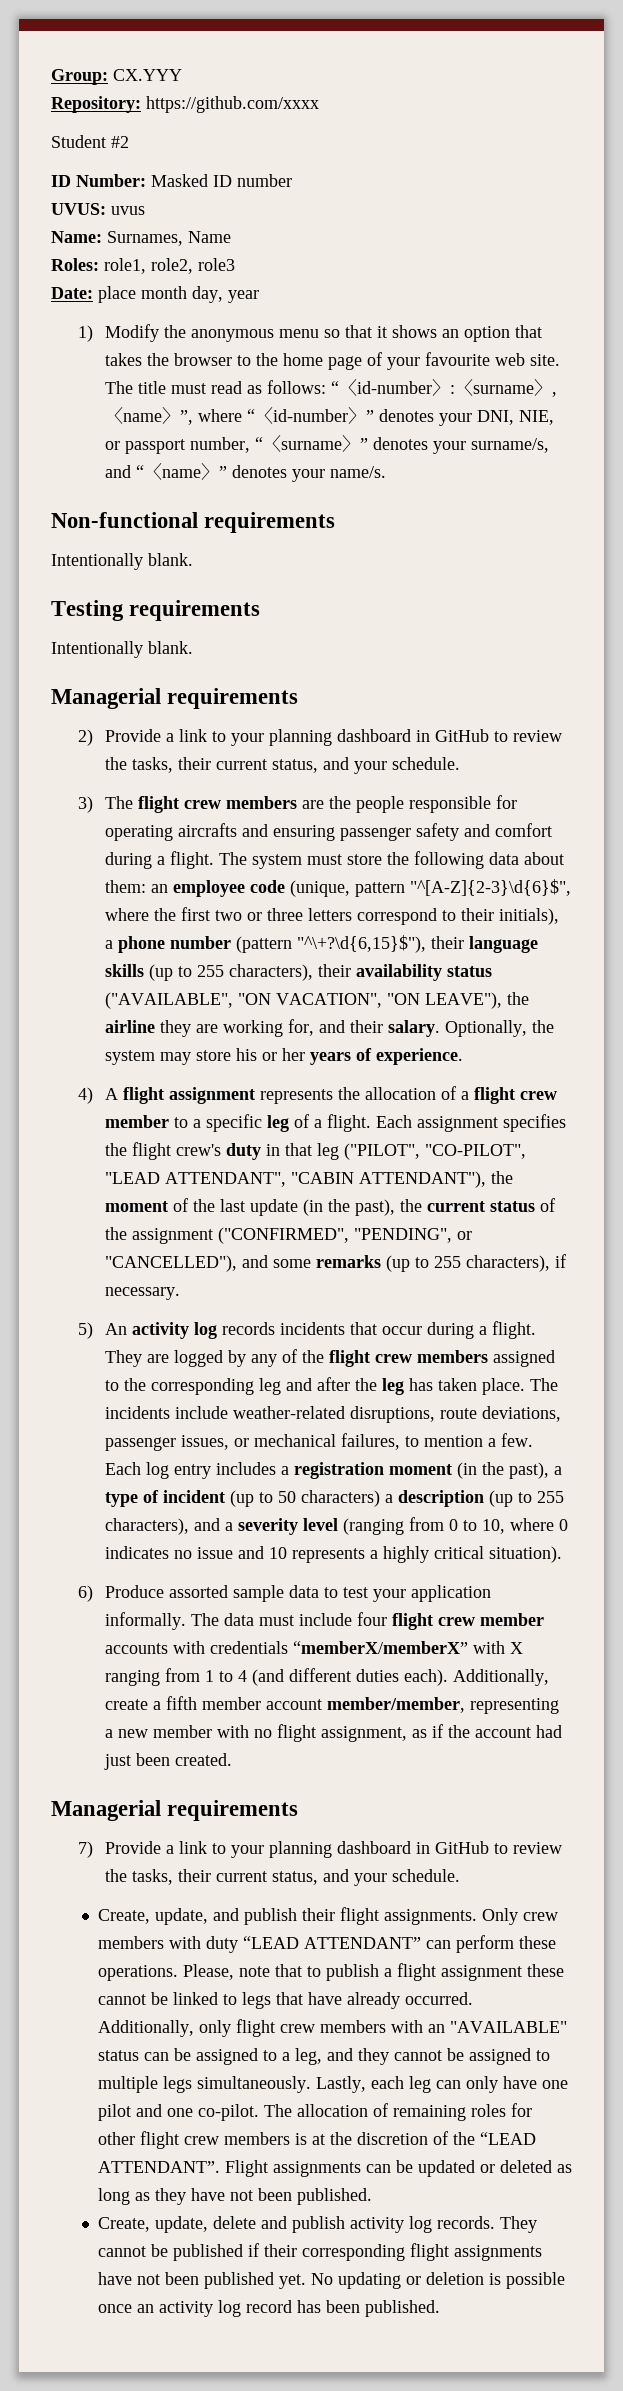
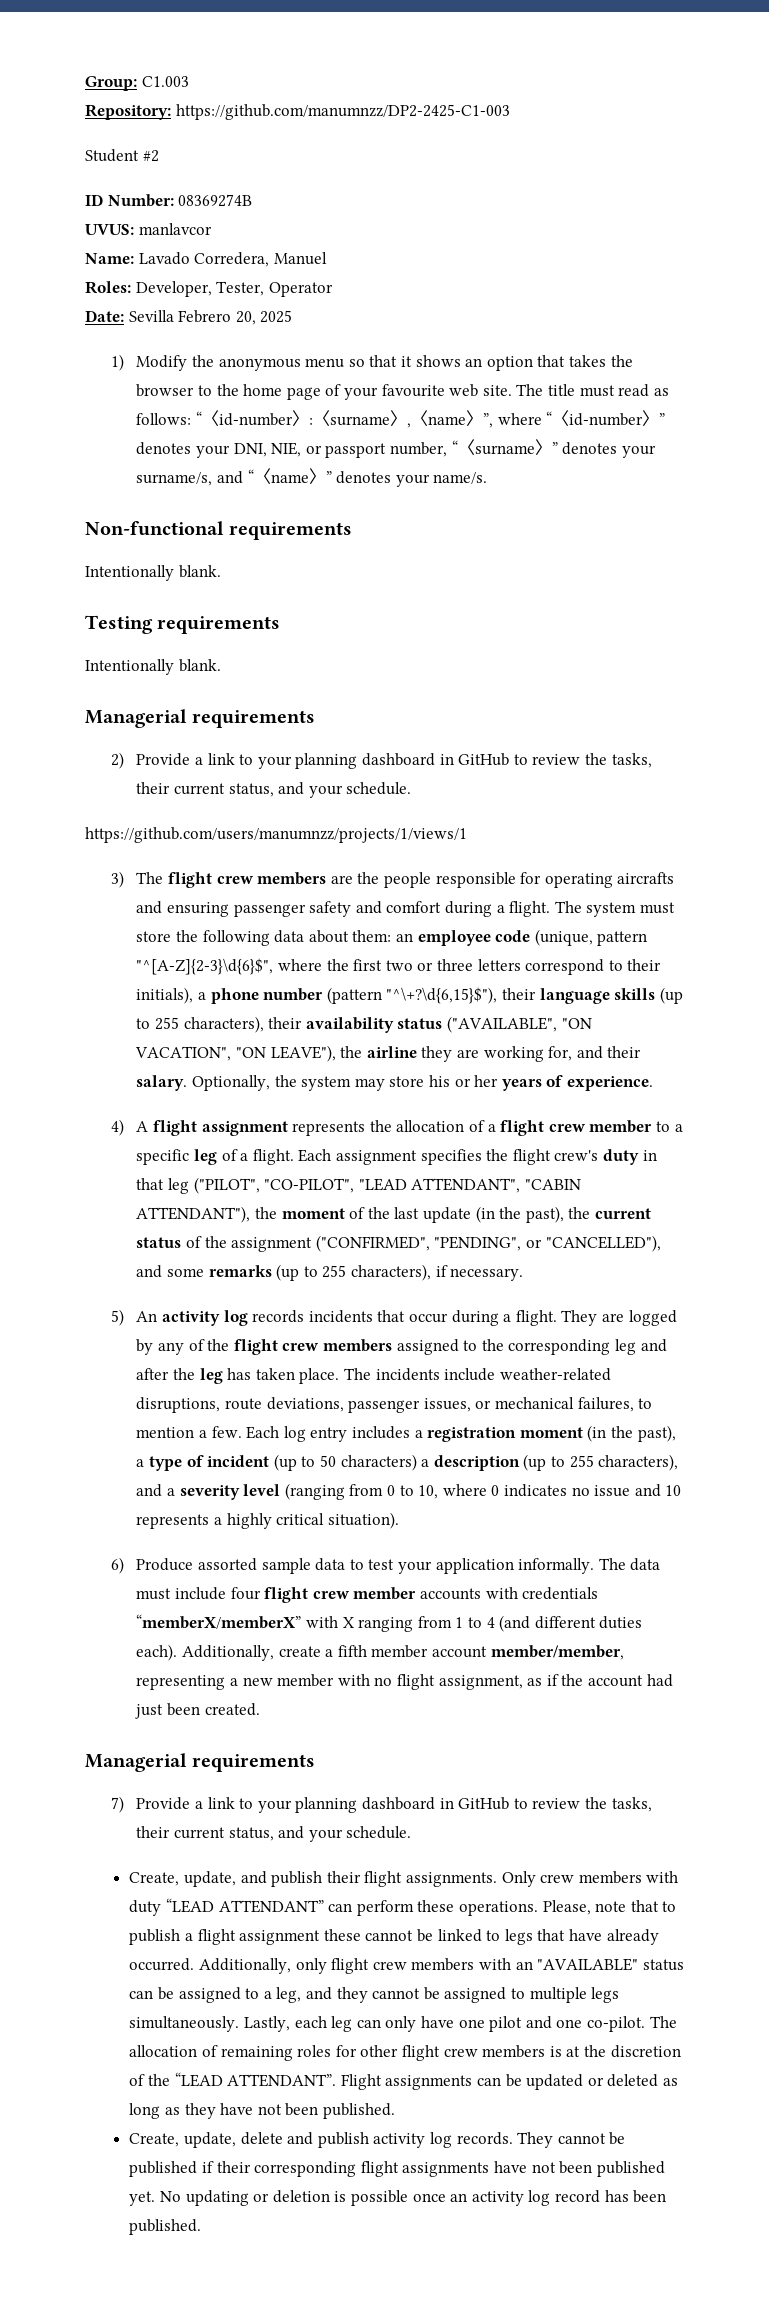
[113,69,182,81] CX.YYY -> [141,76,189,87] C1.003
[146,96,319,113] https://github.com/xxxx -> [175,104,510,120] https://github.com/manumnzz/DP2-2425-C1-003
[151,174,292,187] Masked ID number -> [178,194,253,207] 08369274B
[111,206,145,215] uvus -> [138,223,212,235] manlavcor
[107,231,231,246] [51,258,235,274] [51,286,259,303] Surnames, Name // Roles: role1, role2, role3 // Date: place month day, year -> [138,252,327,267] [85,281,333,297] [85,310,293,325] Lavado Corredera, Manuel // Roles: Developer, Tester, Operator // Date: Sevilla Febrero 20, 2025
(461, 763) none -> [85,827,467,843] // https://github.com/users/manumnzz/projects/1/views/1

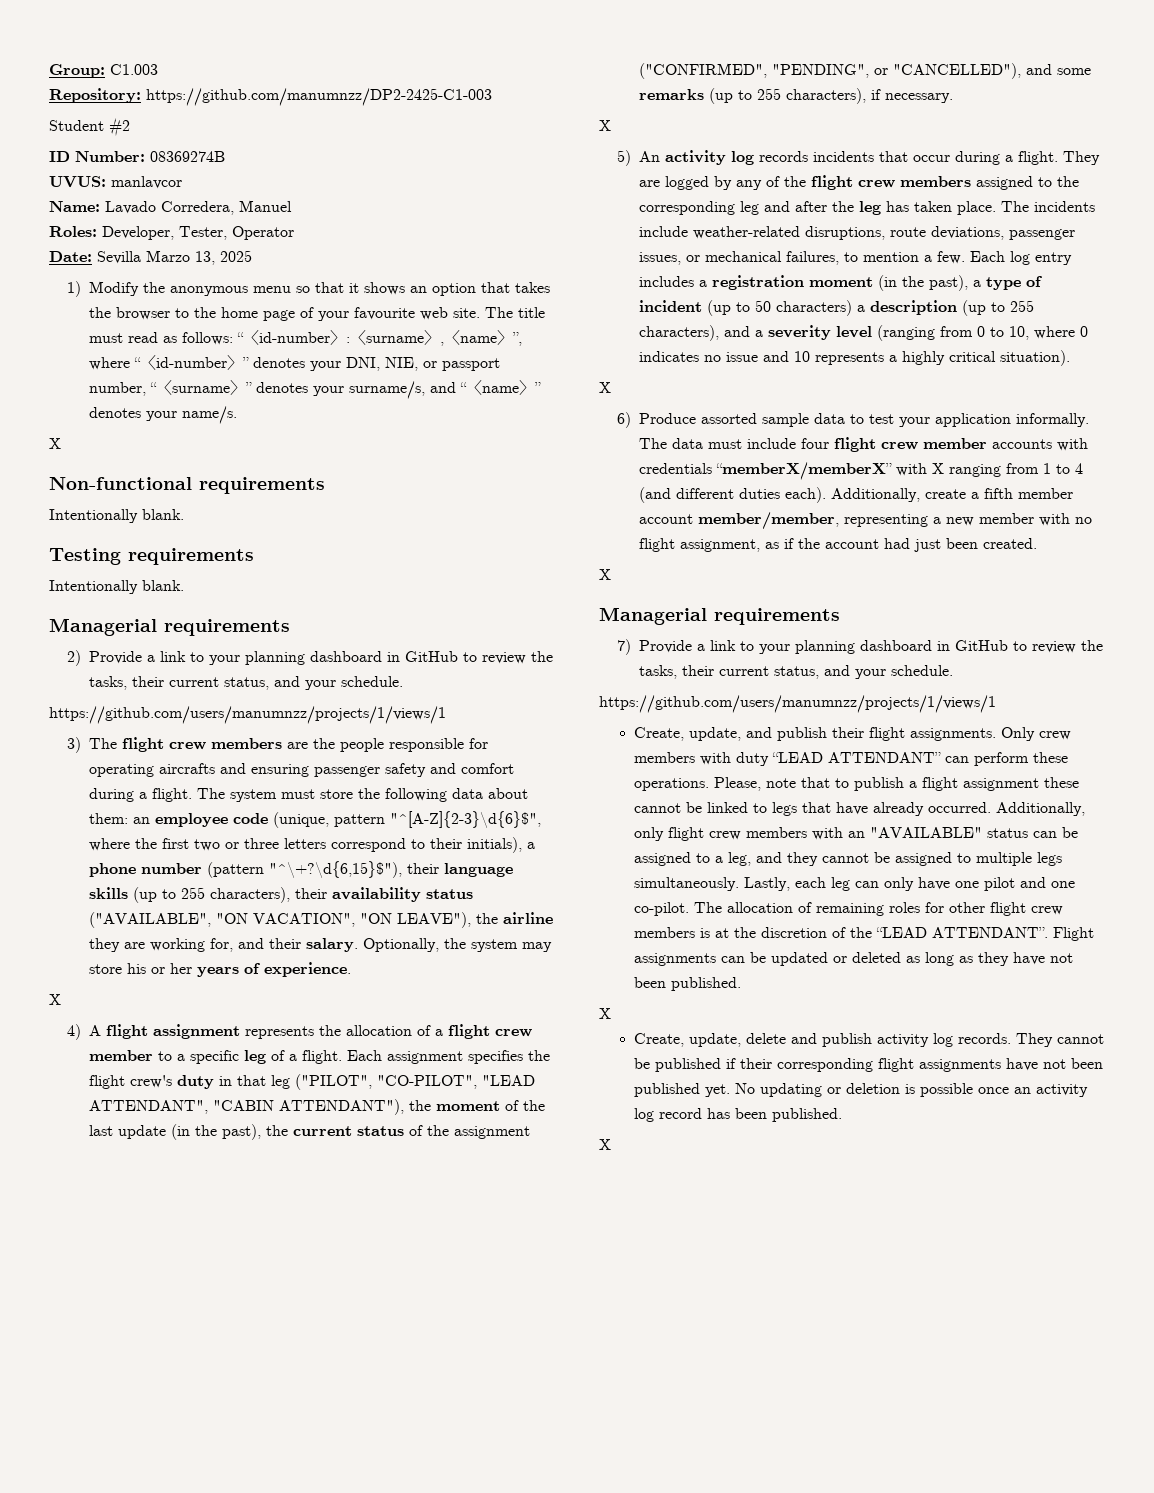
[178,310,256,325] Febrero 20, -> [146,250,215,265] Marzo 13,
(488, 478) none -> [49,438,61,449] // X
(653, 1083) none -> [49,994,61,1005] // X
(524, 1274) none -> [599,120,611,131] // X
(399, 1520) none -> [599,382,611,393] // X
(260, 1709) none -> [599,569,611,580] // X
(412, 1832) none -> [599,695,996,713] // https://github.com/users/manumnzz/projects/1/views/1
(395, 2111) none -> [599,1008,611,1019] // X
(202, 2227) none -> [599,1139,611,1150] // X

